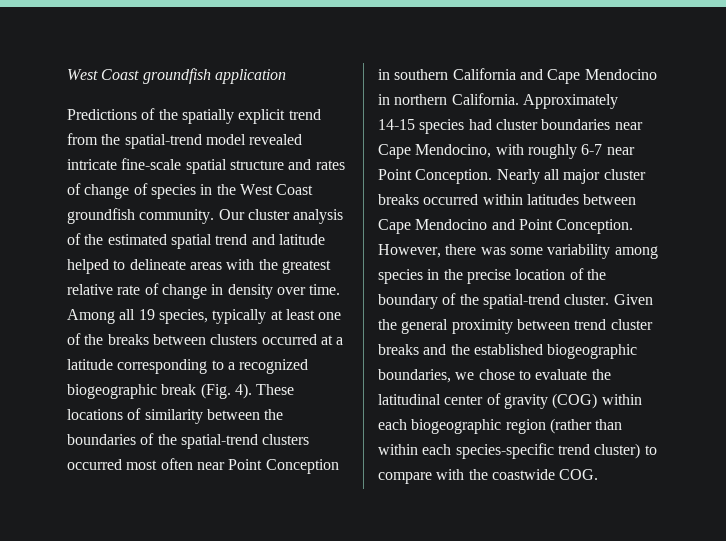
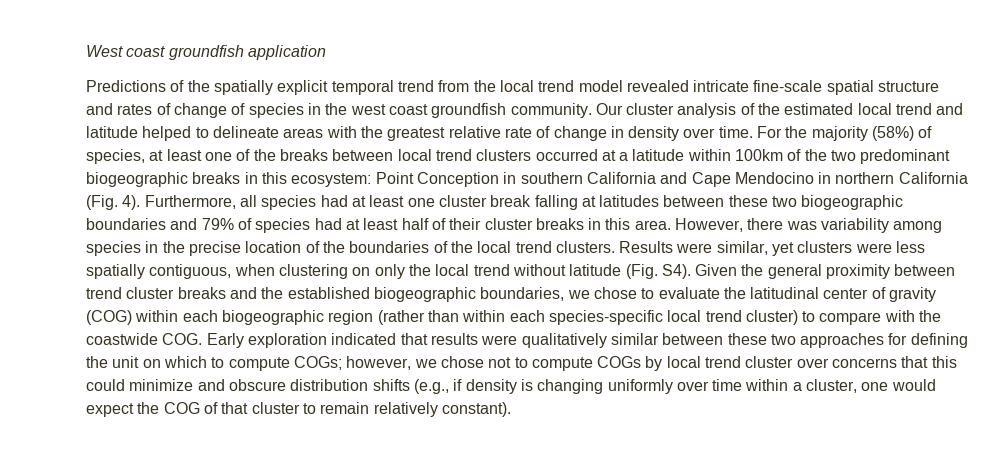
[67,69,140,80] West Coast -> [86,45,166,57] West coast
(286, 116) none -> [331,80,394,95] temporal
[124,134,202,149] spatial-trend -> [499,80,575,92] local trend
[239,184,314,195] West Coast -> [350,104,428,115] west coast
[170,234,212,249] spatial -> [857,103,892,115] local
[67,309,267,324] Among all 19 species, typically -> [757,126,933,141] [86,149,145,164] For the majority (58%) of species,
(206, 339) none -> [397,149,472,161] local trend
[117,359,309,374] [67,383,295,399] [67,408,284,424] [67,433,310,449] [67,458,225,470] corresponding to a recognized biogeographic break (Fig. 4). These locations of similarity between the boundaries of the spatial-trend clusters occurred most often near -> [687,149,951,164] [86,172,372,187] within 100km of the two predominant biogeographic breaks in this ecosystem:
[451,93,618,109] [378,119,643,134] [378,144,635,159] [378,169,646,184] [378,194,637,205] [378,219,634,234] California. Approximately 14-15 species had cluster boundaries near Cape Mendocino, with roughly 6-7 near Point Conception. Nearly all major cluster breaks occurred within latitudes between Cape Mendocino and Point Conception. -> [898,172,968,184] [86,195,904,210] [86,218,671,233] California (Fig. 4). Furthermore, all species had at least one cluster break falling at latitudes between these two biogeographic boundaries and 79% of species had at least half of their cluster breaks in this area.
[509,247,543,255] some -> (817, 225) none
[378,293,610,309] boundary of the spatial-trend cluster. -> [349,241,926,256] [86,264,691,279] boundaries of the local trend clusters. Results were similar, yet clusters were less spatially contiguous, when clustering on only the local trend without latitude (Fig. S4).
(554, 451) none -> [667,310,702,322] local
(599, 474) none -> [206,333,968,348] [86,356,957,371] [86,379,936,394] [86,402,511,417] Early exploration indicated that results were qualitatively similar between these two approaches for defining the unit on which to compute COGs; however, we chose not to compute COGs by local trend cluster over concerns that this could minimize and obscure distribution shifts (e.g., if density is changing uniformly over time within a cluster, one would expect the COG of that cluster to remain relatively constant).

